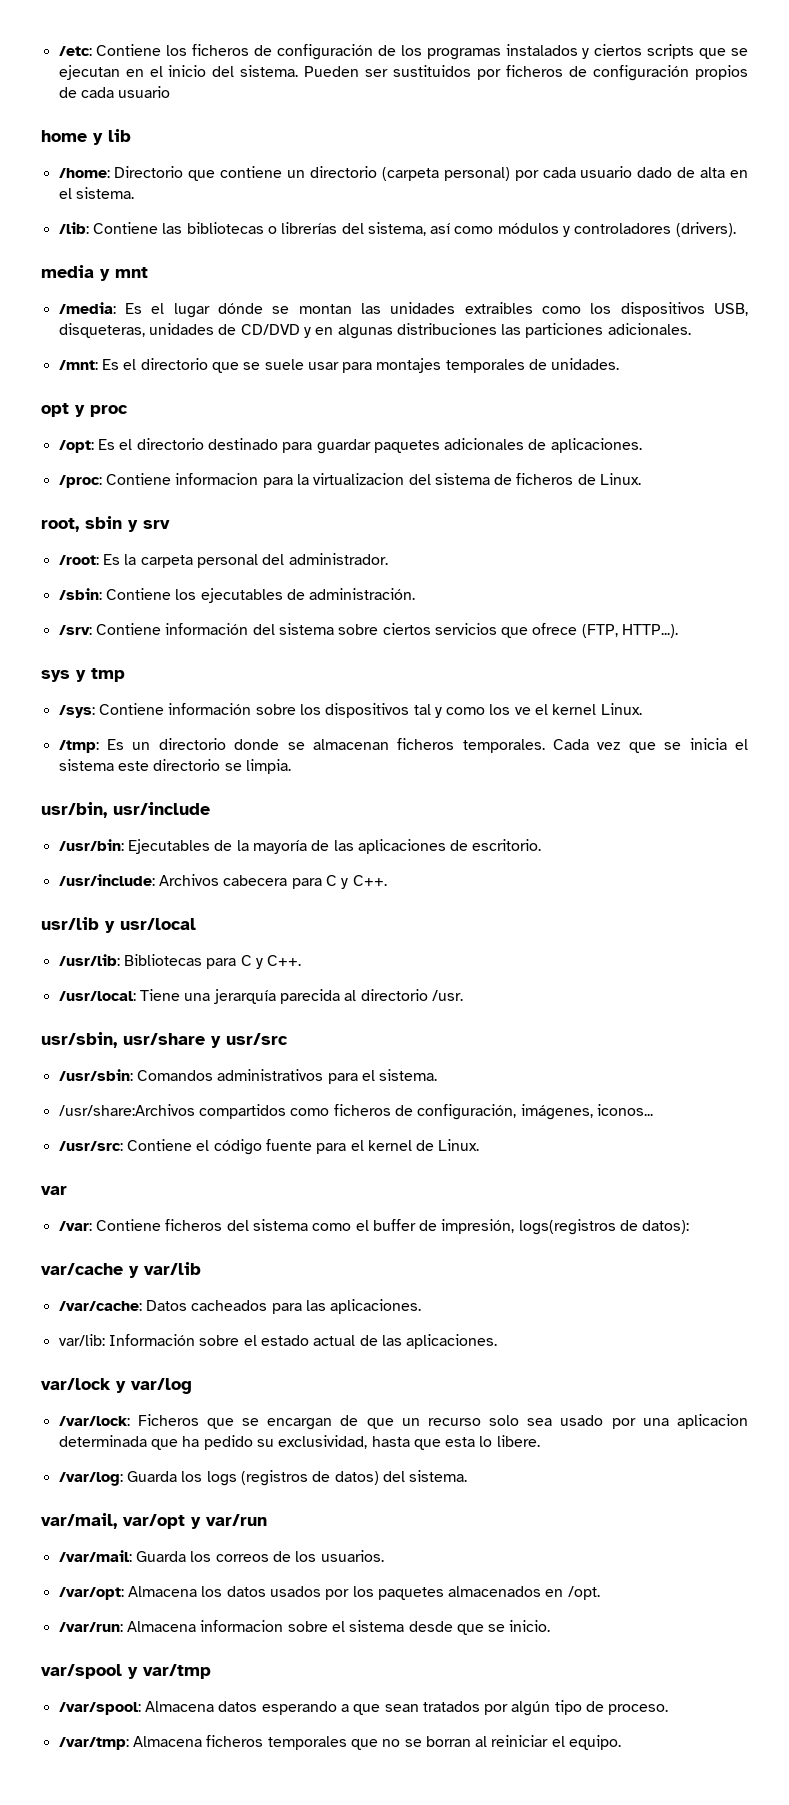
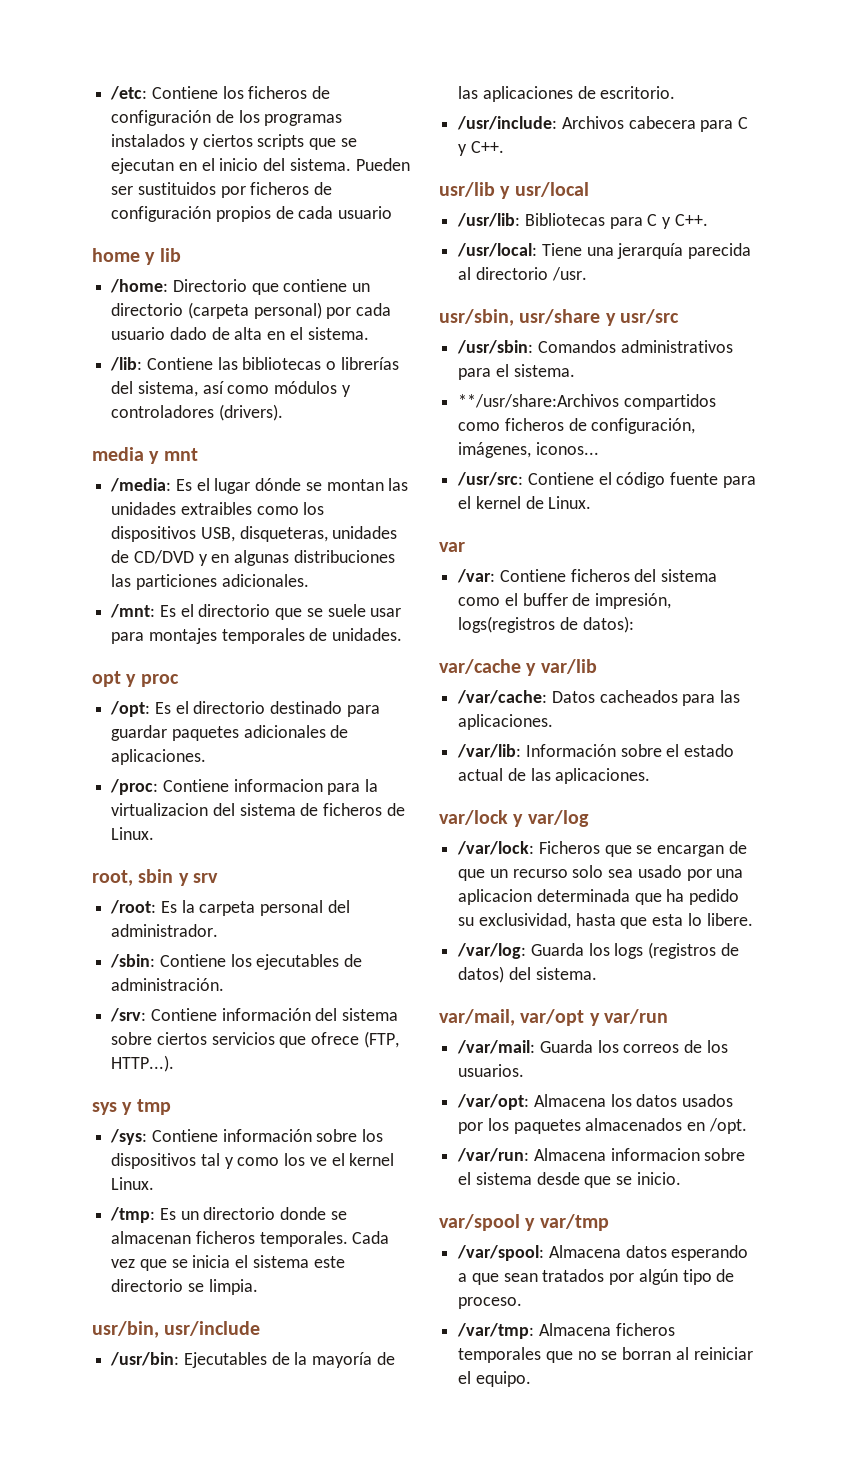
[58,1104,195,1116] /usr/share:Archivos -> [458,394,620,408] **/usr/share:Archivos
[58,1334,105,1346] var/lib: -> [457,744,522,758] /var/lib:

